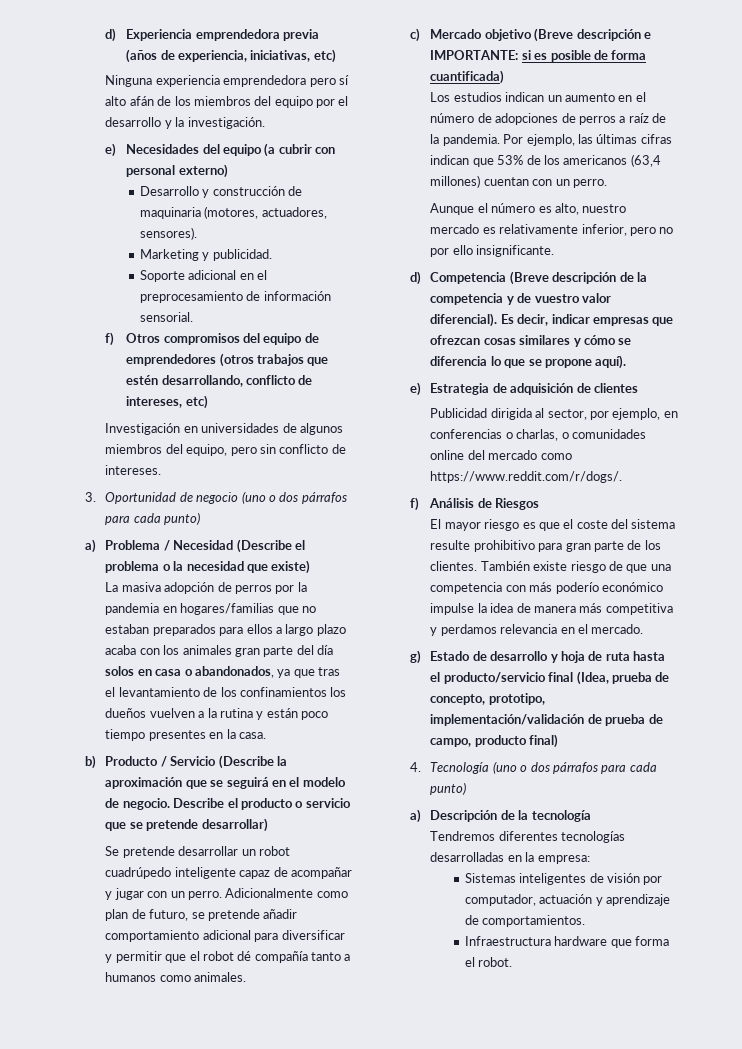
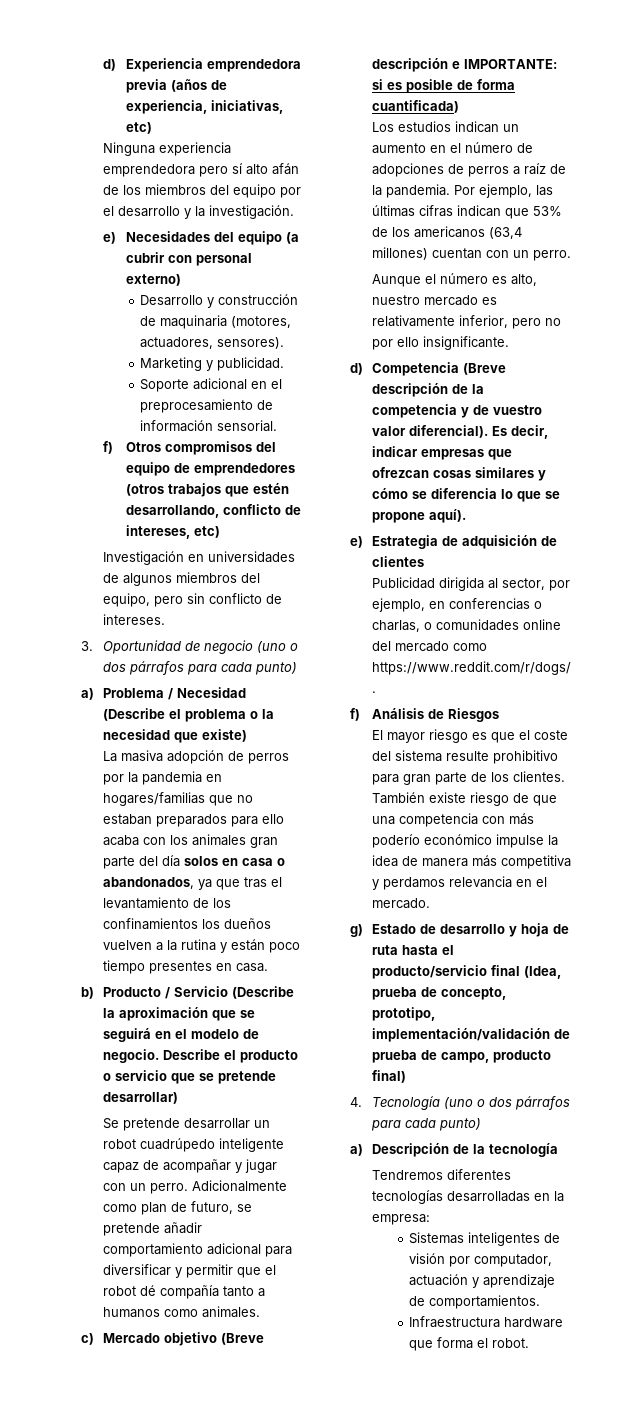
[246,624,346,636] ellos a largo plazo -> [262,814,285,824] ello
[226,729,236,739] la -> (233, 967) none

